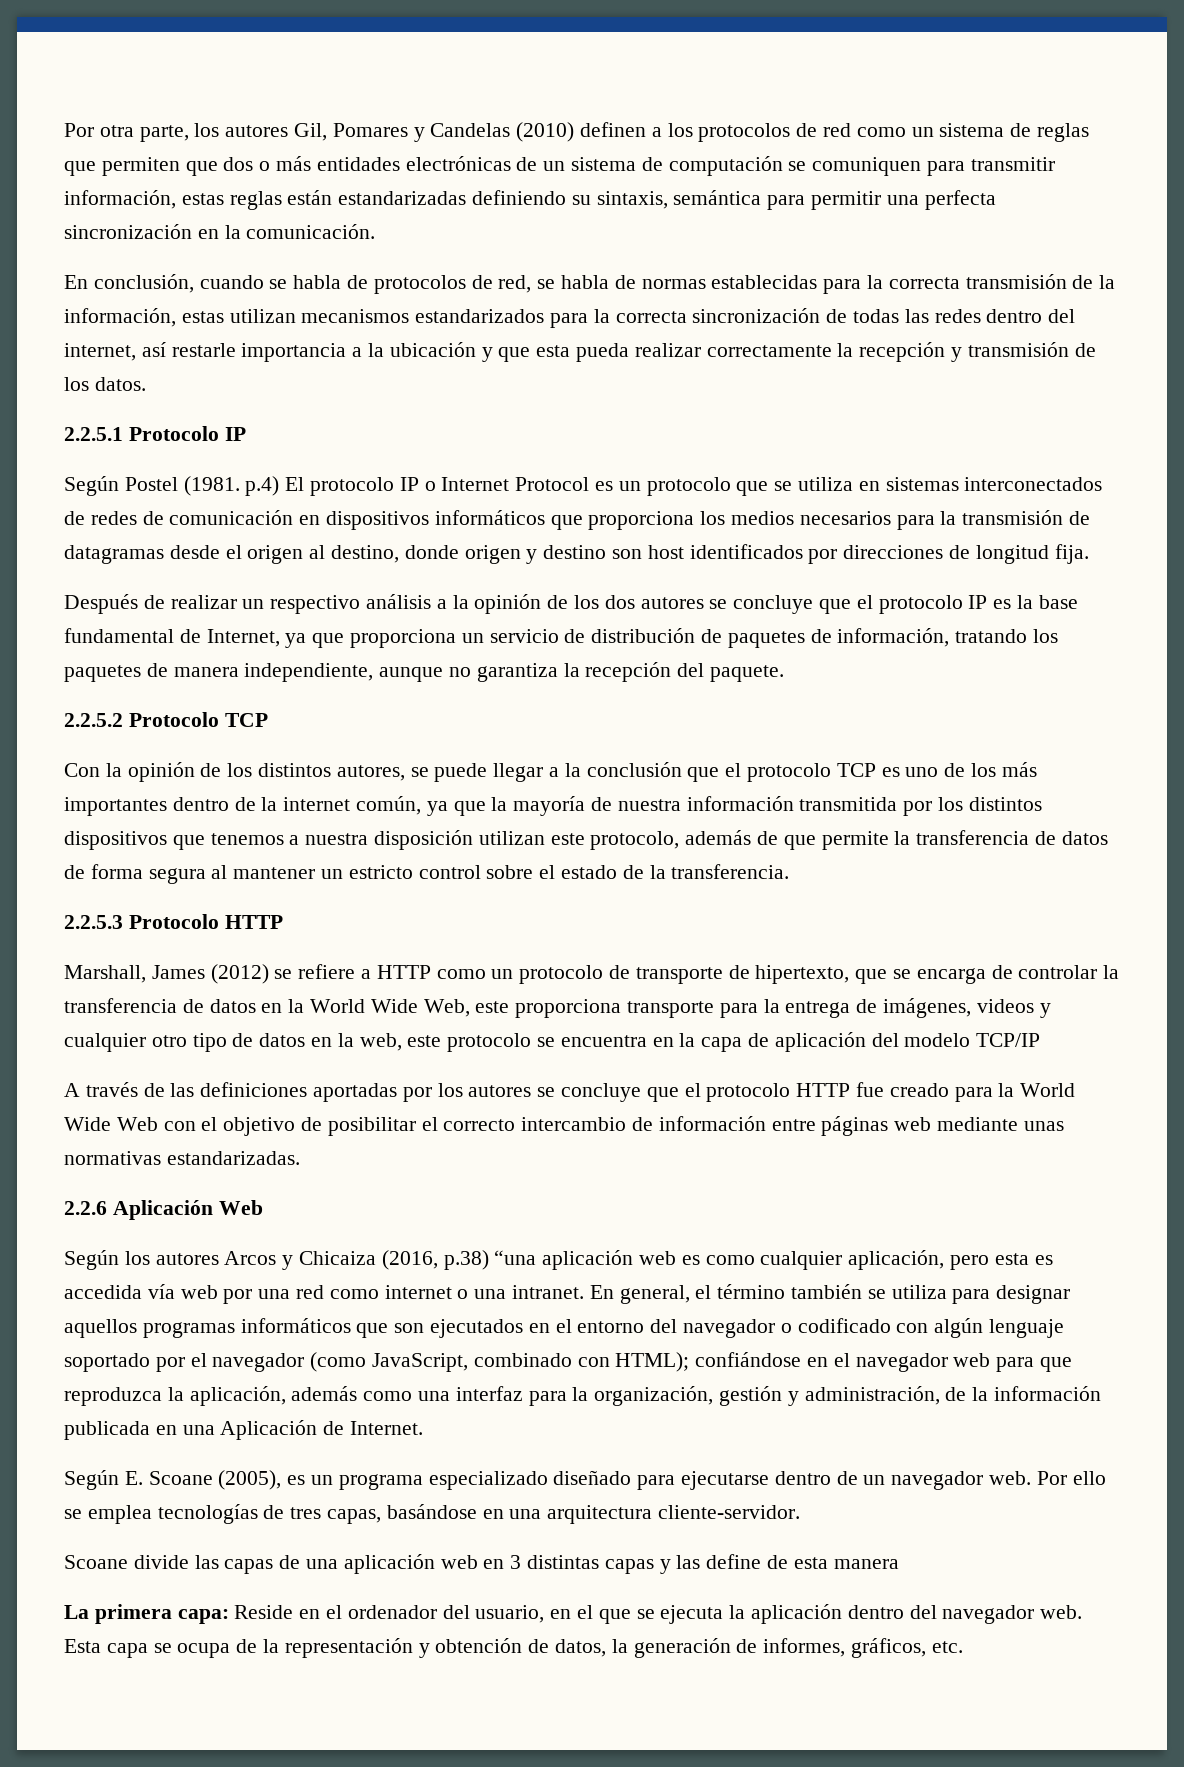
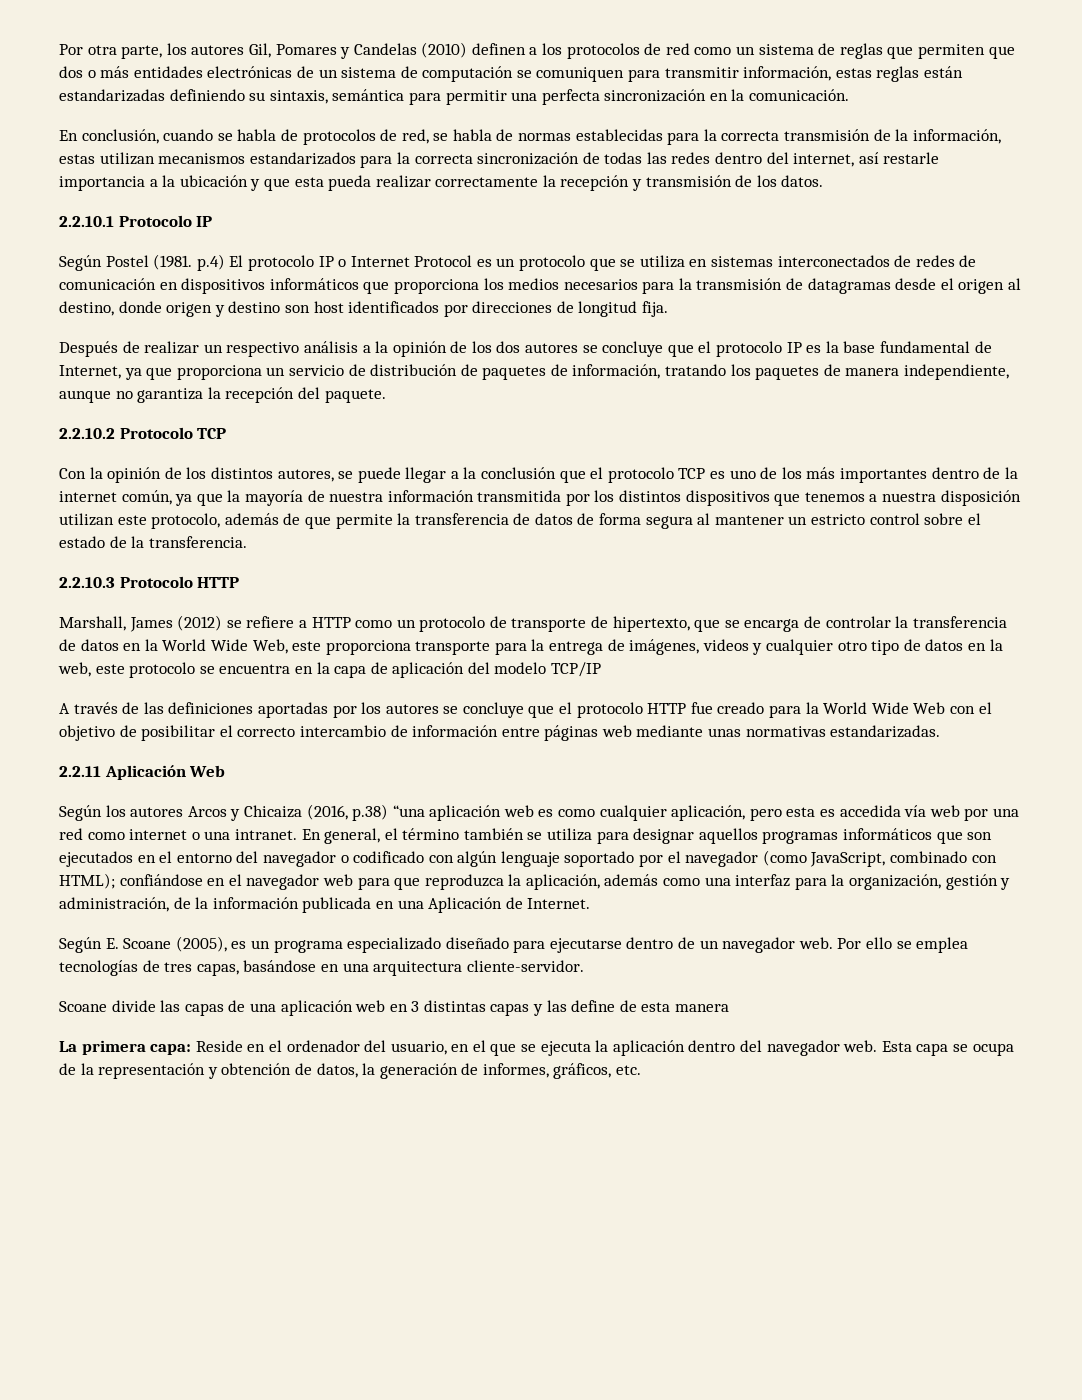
[64,427,123,441] 2.2.5.1 -> [59,216,114,227] 2.2.10.1
[64,713,123,727] 2.2.5.2 -> [59,428,115,439] 2.2.10.2
[64,915,123,929] 2.2.5.3 -> [59,577,115,588] 2.2.10.3
[64,1201,107,1215] 2.2.6 -> [59,766,101,777] 2.2.11

